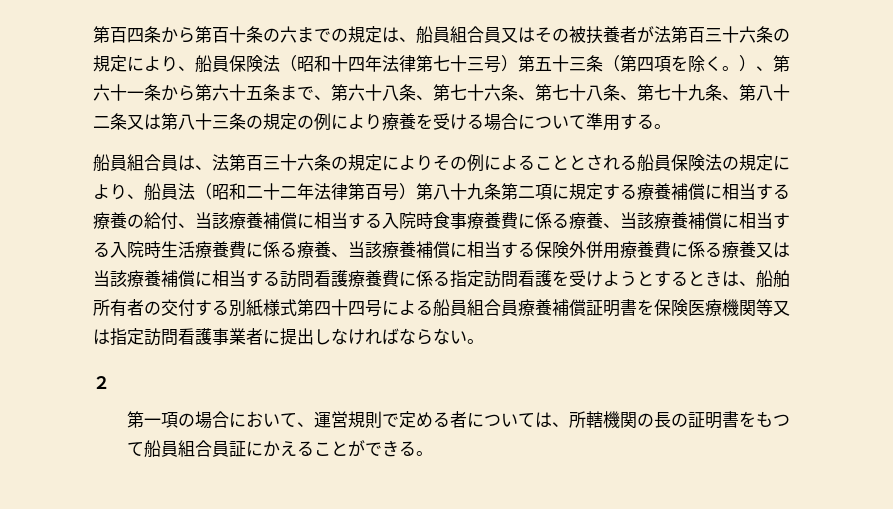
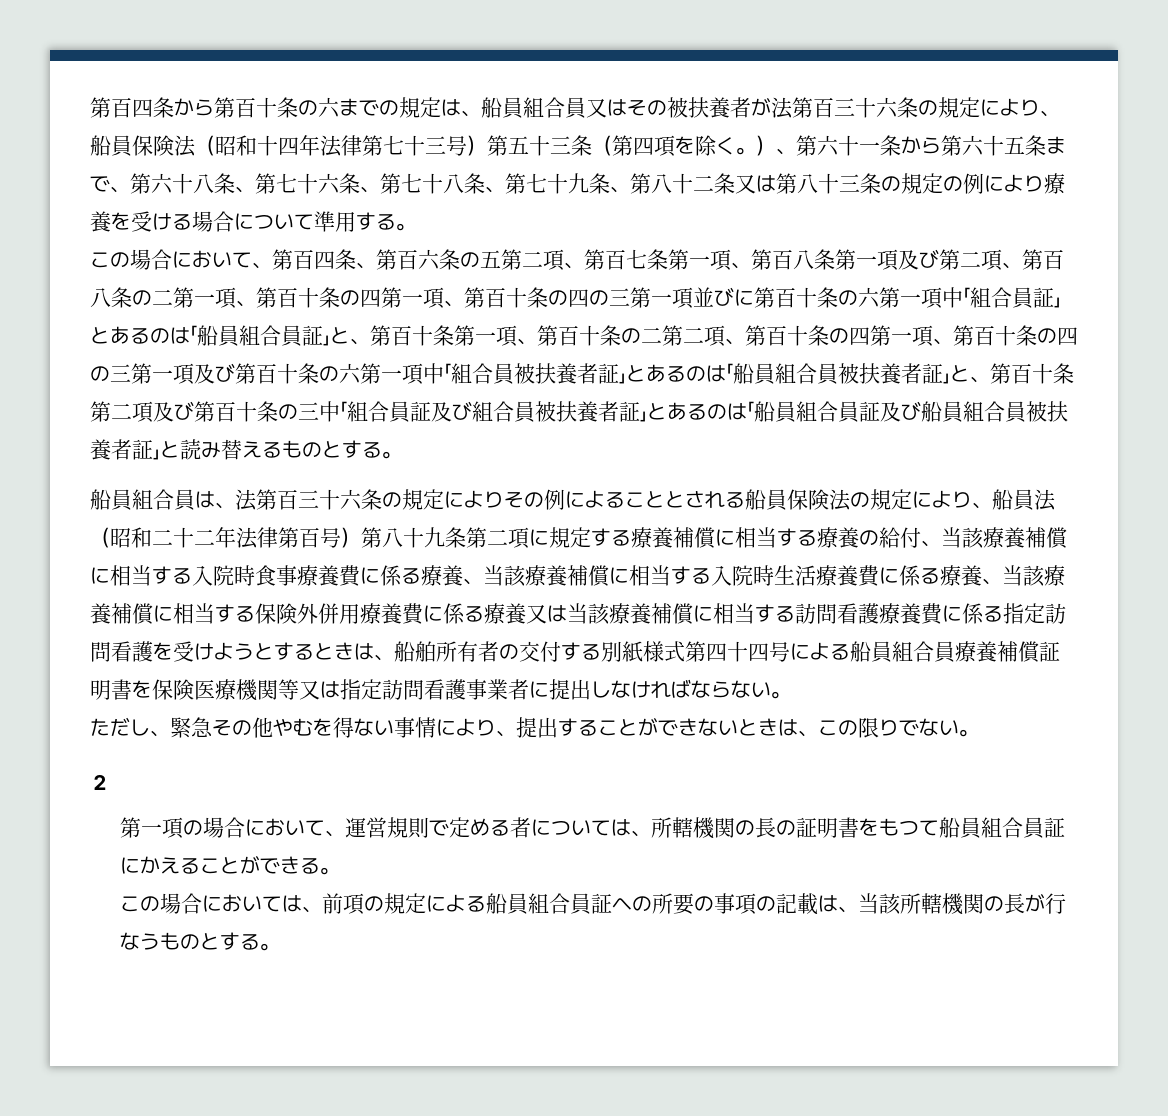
(671, 126) none -> [90,249,1064,271] [90,287,1061,309] [90,325,1078,347] [90,363,1074,385] [90,401,1068,423] [90,439,402,460] // この場合において、第百四条、第百六条の五第二項、第百七条第一項、第百八条第一項及び第二項、第百八条の二第一項、第百十条の四第一項、第百十条の四の三第一項並びに第百十条の六第一項中「組合員証」とあるのは「船員組合員証」と、第百十条第一項、第百十条の二第二項、第百十条の四第一項、第百十条の四の三第一項及び第百十条の六第一項中「組合員被扶養者証」とあるのは「船員組合員被扶養者証」と、第百十条第二項及び第百十条の三中「組合員証及び組合員被扶養者証」とあるのは「船員組合員証及び船員組合員被扶養者証」と読み替えるものとする。
(484, 341) none -> [90,717,979,738] // ただし、緊急その他やむを得ない事情により、提出することができないときは、この限りでない。
(433, 453) none -> [120,893,1067,915] [120,932,281,951] // この場合においては、前項の規定による船員組合員証への所要の事項の記載は、当該所轄機関の長が行なうものとする。

